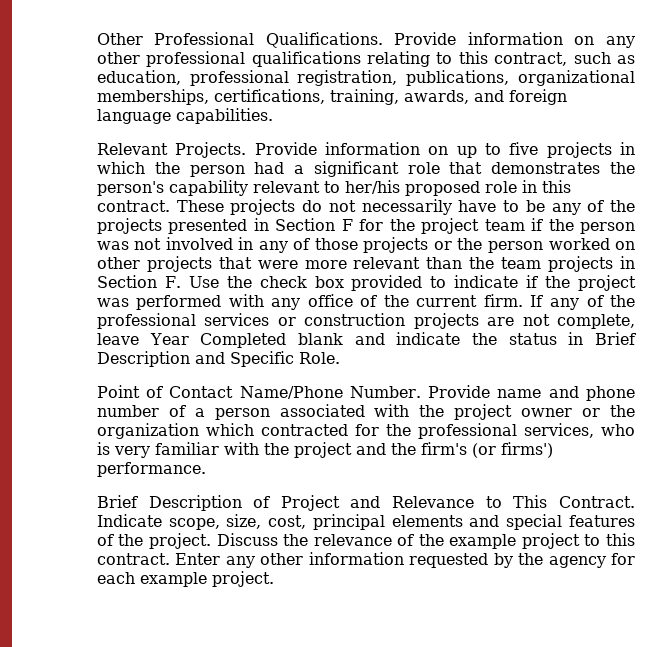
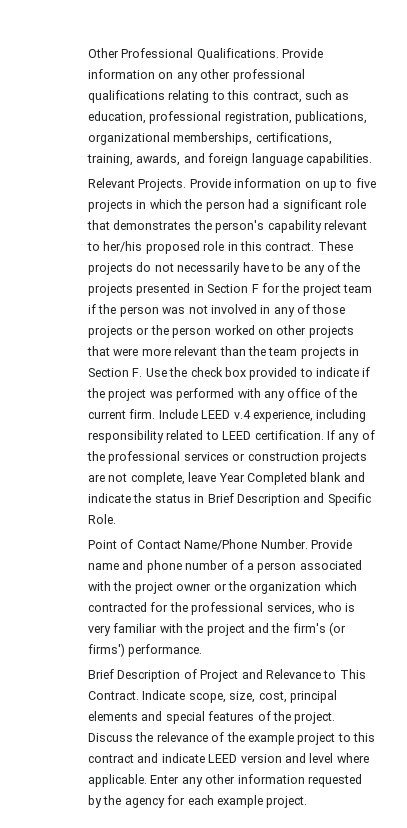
(523, 300) none -> [158,409,367,422] [88,430,324,443] Include LEED v.4 experience, including responsibility related to LEED certification.
[96,553,170,565] contract. -> [88,753,369,763] [88,774,148,787] contract and indicate LEED version and level where applicable.

